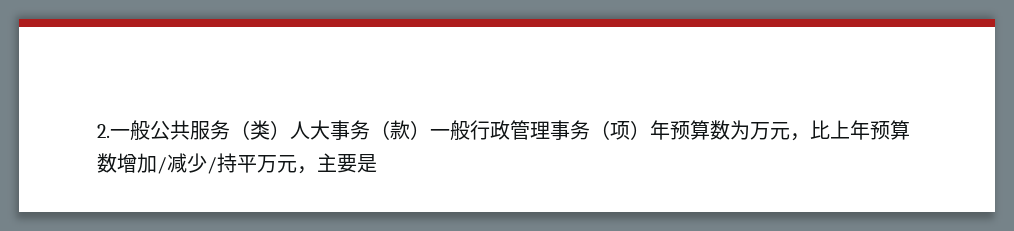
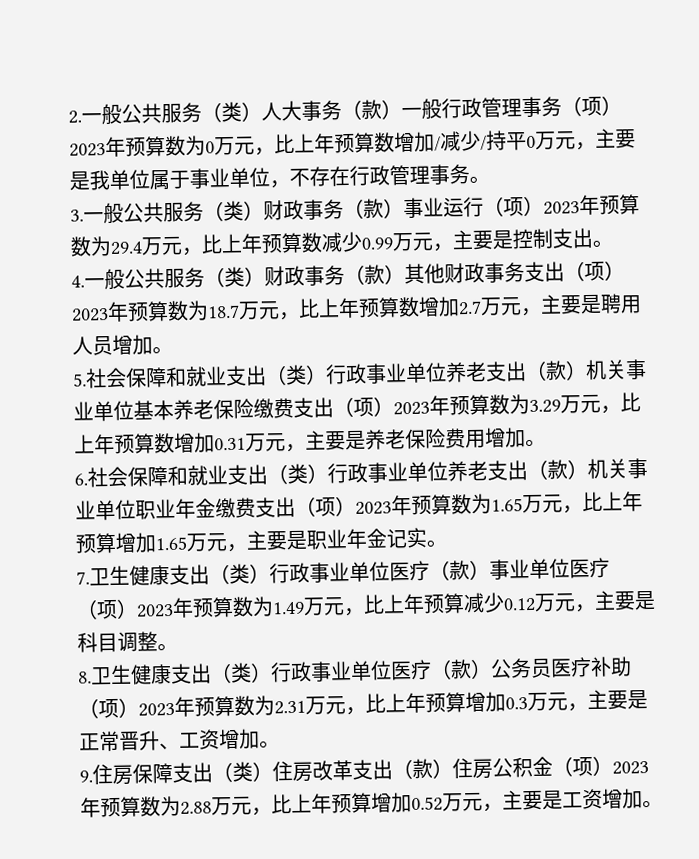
[650,120,750,140] 年预算数为 -> [69,135,215,158] 2023年预算数为0
[257,153,377,174] 万元，主要是 -> [526,128,636,151] [69,163,490,191] [70,194,640,224] [70,227,613,257] [71,260,625,290] [71,293,642,323] [72,334,173,356] [73,359,647,389] [73,392,641,422] [74,427,546,455] [74,458,648,488] [75,491,643,521] [75,527,447,554] [76,557,610,586] [76,590,656,620] [77,631,178,653] [78,656,632,685] [78,689,648,719] [79,728,280,752] [79,755,649,786] [80,788,663,818] 0万元，主要是我单位属于事业单位，不存在行政管理事务。 // 3.一般公共服务（类）财政事务（款）事业运行（项）2023年预算数为29.4万元，比上年预算数减少0.99万元，主要是控制支出。 // 4.一般公共服务（类）财政事务（款）其他财政事务支出（项）2023年预算数为18.7万元，比上年预算数增加2.7万元，主要是聘用人员增加。 // 5.社会保障和就业支出（类）行政事业单位养老支出（款）机关事业单位基本养老保险缴费支出（项）2023年预算数为3.29万元，比上年预算数增加0.31万元，主要是养老保险费用增加。 // 6.社会保障和就业支出（类）行政事业单位养老支出（款）机关事业单位职业年金缴费支出（项）2023年预算数为1.65万元，比上年预算增加1.65万元，主要是职业年金记实。 // 7.卫生健康支出（类）行政事业单位医疗（款）事业单位医疗（项）2023年预算数为1.49万元，比上年预算减少0.12万元，主要是科目调整。 // 8.卫生健康支出（类）行政事业单位医疗（款）公务员医疗补助（项）2023年预算数为2.31万元，比上年预算增加0.3万元，主要是正常晋升、工资增加。 // 9.住房保障支出（类）住房改革支出（款）住房公积金（项）2023年预算数为2.88万元，比上年预算增加0.52万元，主要是工资增加。

